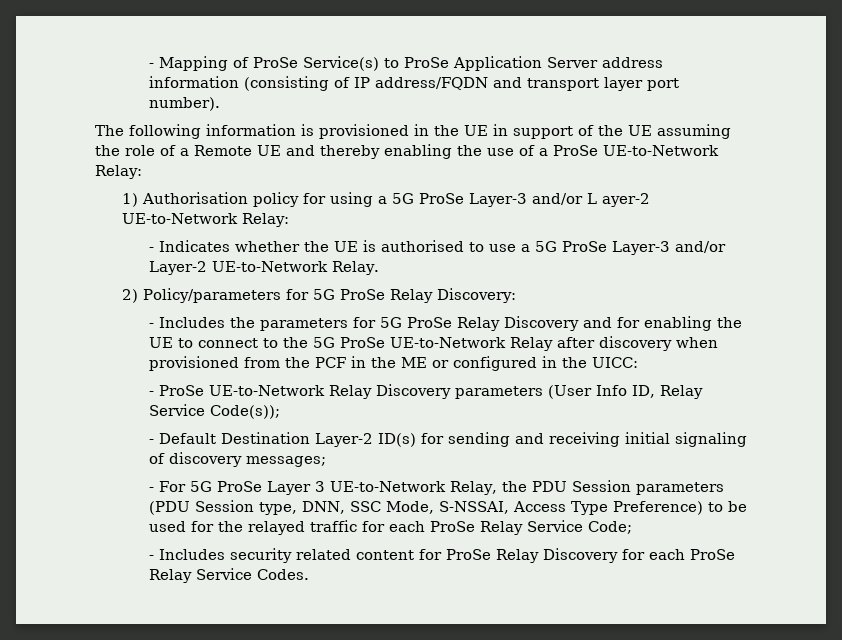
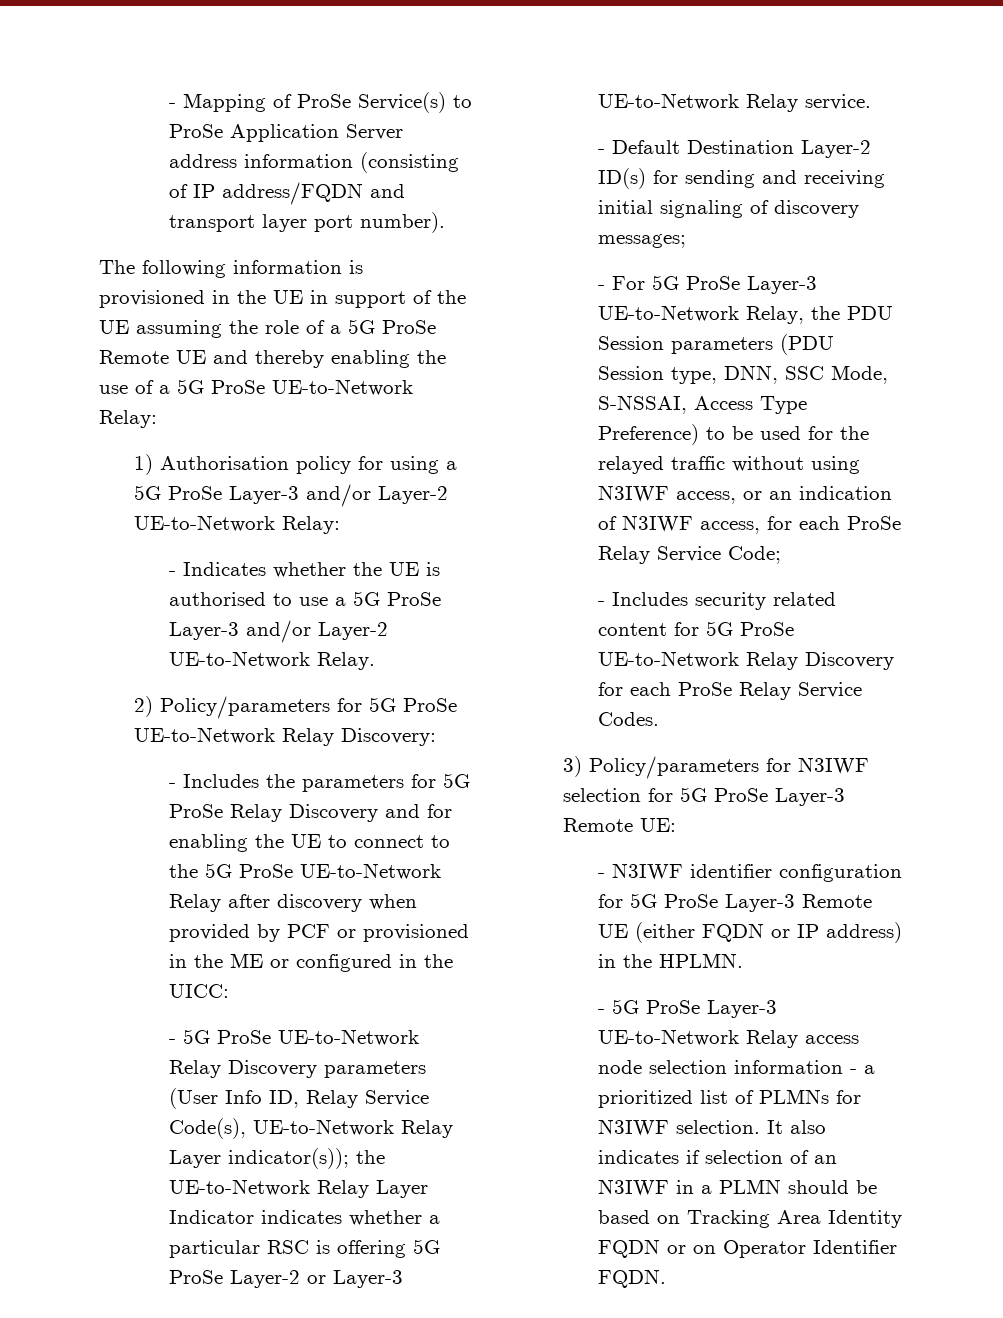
(189, 152) none -> [348,319,436,334] 5G ProSe
(548, 152) none -> [177,379,204,394] 5G
[586,193,650,207] L ayer-2 -> [377,486,448,504] Layer-2
(385, 294) none -> [133,727,275,744] UE-to-Network
[148,356,346,371] provisioned from the PCF -> [168,924,469,942] provided by PCF or provisioned
(154, 393) none -> [182,1029,210,1044] 5G
[209,405,280,419] Code(s)); -> [168,1118,453,1139] [168,1148,385,1169] [168,1179,428,1198] [168,1210,440,1226] [168,1239,440,1258] [168,1270,403,1288] [597,93,871,112] Code(s), UE-to-Network Relay Layer indicator(s)); the UE-to-Network Relay Layer Indicator indicates whether a particular RSC is offering 5G ProSe Layer-2 or Layer-3 UE-to-Network Relay service.
[266,481,325,495] Layer 3 -> [746,276,817,294] Layer-3
(357, 526) none -> [731,456,860,474] [597,485,892,504] [597,515,760,534] without using N3IWF access, or an indication of N3IWF access,
[445,549,491,560] ProSe -> [705,621,794,636] [597,651,739,668] 5G ProSe UE-to-Network
(309, 574) none -> [562,756,869,779] [562,787,845,806] [562,818,676,832] [597,863,902,882] [597,893,872,912] [597,922,902,943] [597,953,743,968] [597,999,777,1018] [597,1029,859,1048] [597,1060,875,1074] [597,1089,861,1108] [597,1119,826,1136] [597,1150,837,1164] [597,1179,877,1196] [597,1210,902,1228] [597,1239,897,1258] [597,1269,666,1288] // 3) Policy/parameters for N3IWF selection for 5G ProSe Layer-3 Remote UE: // - N3IWF identifier configuration for 5G ProSe Layer-3 Remote UE (either FQDN or IP address) in the HPLMN. // - 5G ProSe Layer-3 UE-to-Network Relay access node selection information - a prioritized list of PLMNs for N3IWF selection. It also indicates if selection of an N3IWF in a PLMN should be based on Tracking Area Identity FQDN or on Operator Identifier FQDN.

